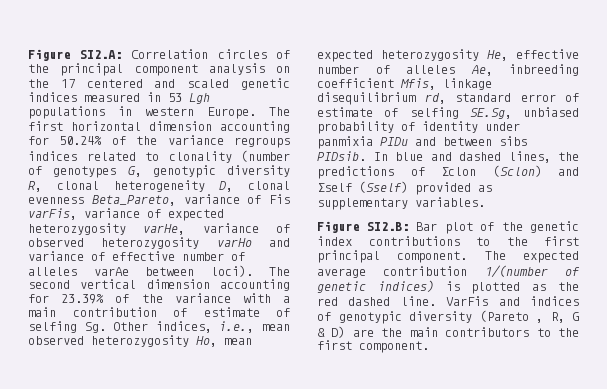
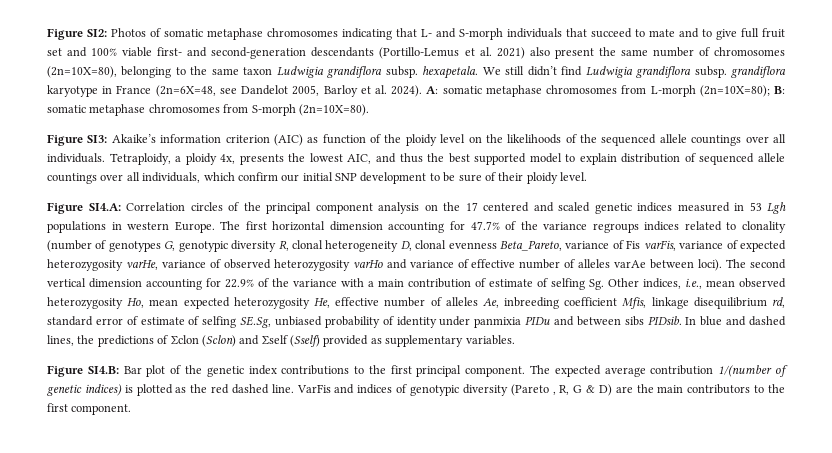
[28,49,122,61] Figure SI2.A: -> [47,28,785,40] [47,47,785,59] [47,66,787,79] [47,85,785,97] [47,104,369,116] [47,134,787,146] [47,153,785,165] [47,172,587,184] [47,202,121,214] Figure SI2: Photos of somatic metaphase chromosomes indicating that L- and S-morph individuals that succeed to mate and to give full fruit set and 100% viable first- and second-generation descendants (Portillo-Lemus et al. 2021) also present the same number of chromosomes (2n=10X=80), belonging to the same taxon Ludwigia grandiflora subsp. hexapetala. We still didn’t find Ludwigia grandiflora subsp. grandiflora karyotype in France (2n=6X=48, see Dandelot 2005, Barloy et al. 2024). A: somatic metaphase chromosomes from L-morph (2n=10X=80); B: somatic metaphase chromosomes from S-morph (2n=10X=80). // Figure SI3: Akaike’s information criterion (AIC) as function of the ploidy level on the likelihoods of the sequenced allele countings over all individuals. Tetraploidy, a ploidy 4x, presents the lowest AIC, and thus the best supported model to explain distribution of sequenced allele countings over all individuals, which confirm our initial SNP development to be sure of their ploidy level. // Figure SI4.A:
[59,136,103,145] 50.24% -> [470,221,500,230] 47.7%
[61,294,105,304] 23.39% -> [225,279,254,288] 22.9%
[366,222,409,231] SI2.B: -> [87,366,119,374] SI4.B:

